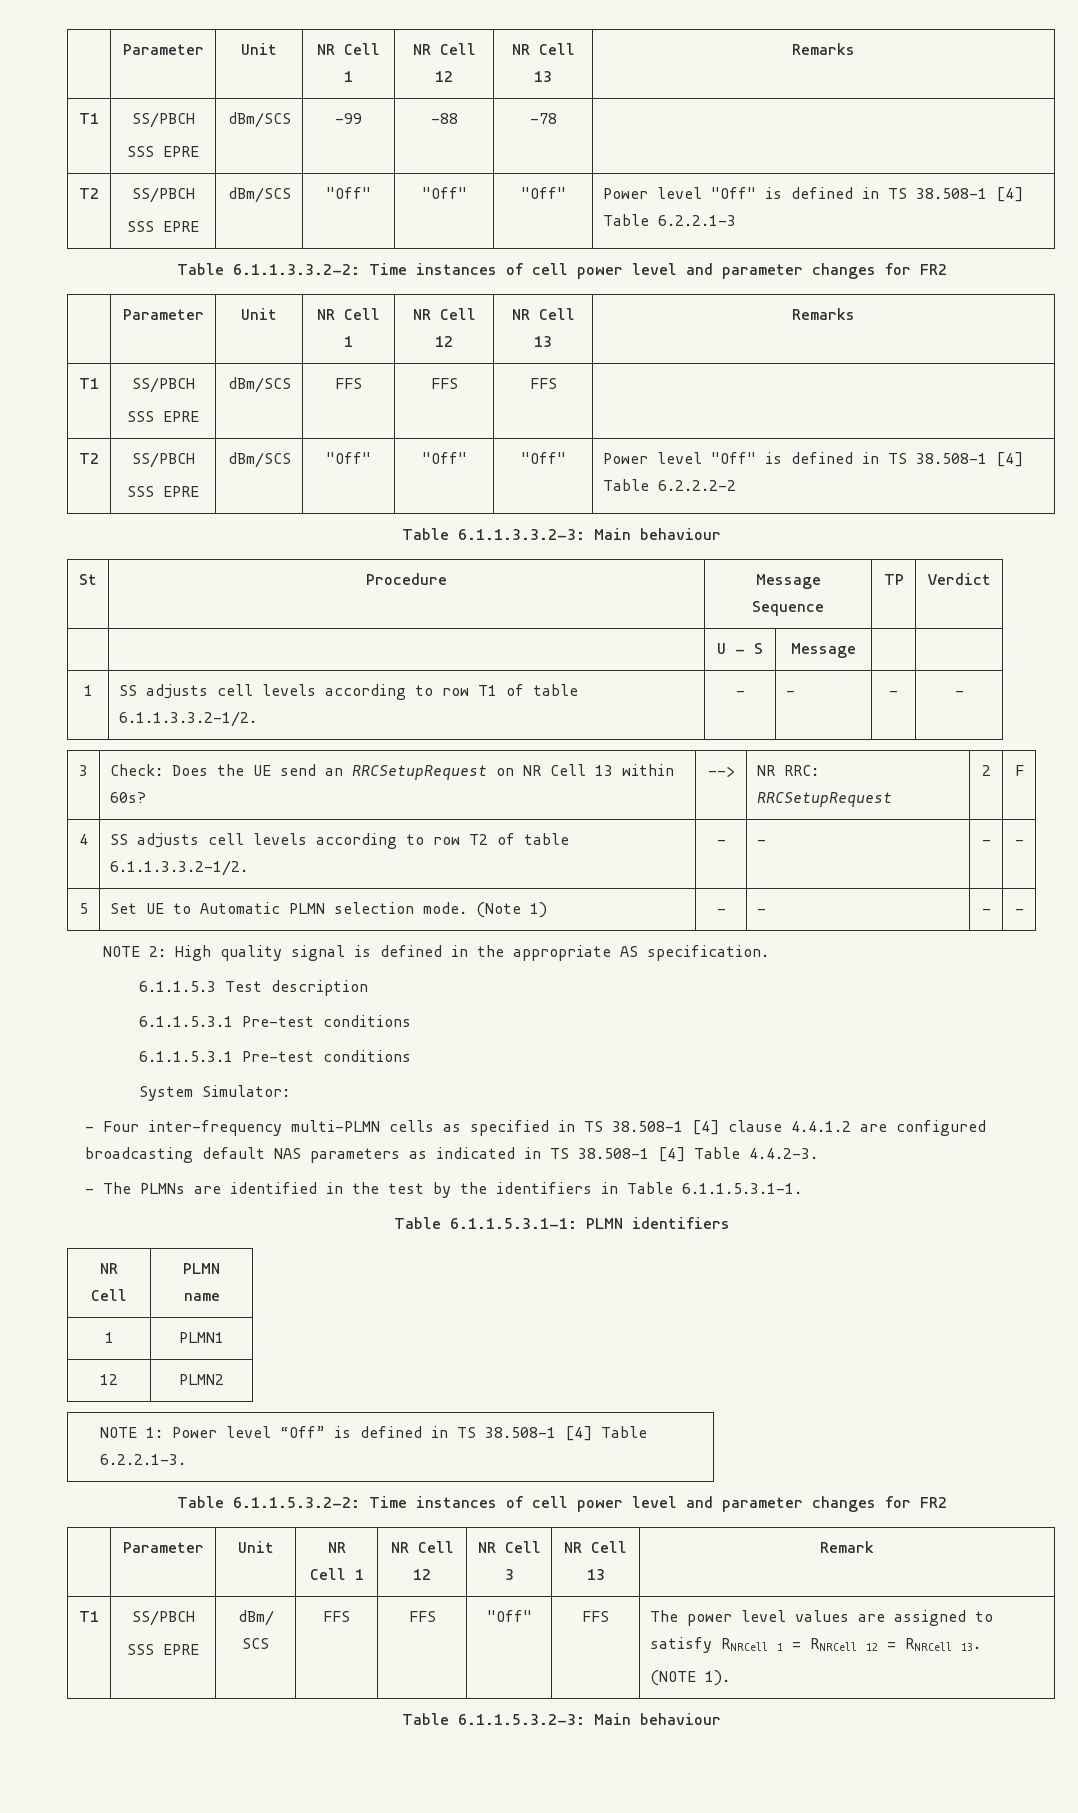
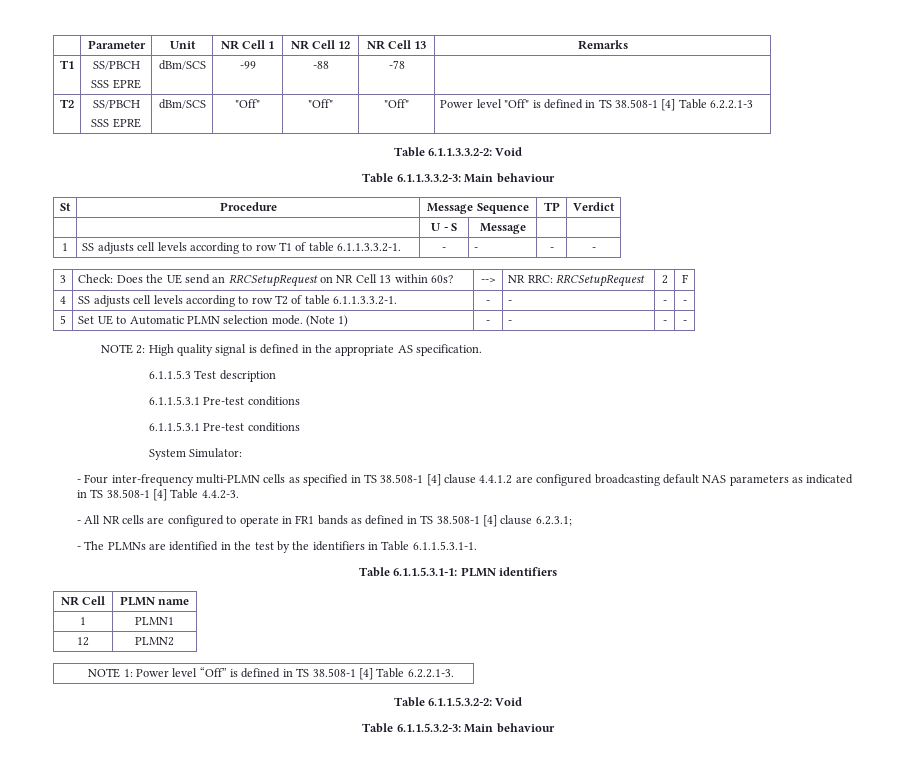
[368,263,947,279] [122,309,204,320] [241,308,277,320] [317,308,380,320] [344,336,353,347] [412,308,476,320] [435,336,453,347] [511,308,575,320] [534,336,552,347] [792,308,855,320] [79,378,99,389] [131,377,195,393] [127,411,199,422] [227,377,291,393] [335,378,362,389] [430,378,458,389] [529,378,557,389] [79,453,99,464] [131,452,195,468] [127,486,199,497] [227,452,291,468] [326,452,371,464] [421,452,467,464] [520,452,566,464] [603,452,1024,467] [603,479,737,491] Time instances of cell power level and parameter changes for FR2 // | Parameter | Unit | NR Cell 1 | NR Cell 12 | NR Cell 13 | Remarks // T1 | SS/PBCH // SSS EPRE | dBm/SCS | FFS | FFS | FFS | // T2 | SS/PBCH // SSS EPRE | dBm/SCS | "Off" | "Off" | "Off" | Power level "Off" is defined in TS 38.508-1 [4] Table 6.2.2.2-2 -> [495,147,523,156] Void
[119,711,258,727] 6.1.1.3.3.2-1/2. -> [337,243,402,252] 6.1.1.3.3.2-1.
[110,860,249,876] 6.1.1.3.3.2-1/2. -> [333,296,398,305] 6.1.1.3.3.2-1.
(819, 1153) none -> [76,515,572,527] // - All NR cells are configured to operate in FR1 bands as defined in TS 38.508-1 [4] clause 6.2.3.1;
[368,1496,947,1512] [122,1542,204,1553] [237,1541,274,1553] [327,1542,346,1553] [309,1568,364,1580] [390,1541,454,1553] [413,1569,431,1580] [477,1541,541,1553] [504,1569,514,1580] [564,1541,627,1553] [586,1569,605,1580] [820,1541,874,1553] [79,1611,99,1622] [131,1610,195,1626] [127,1644,199,1655] [237,1610,274,1626] [242,1638,269,1649] [323,1611,350,1622] [408,1611,436,1622] [486,1610,532,1622] [582,1611,609,1622] [650,1610,994,1626] [650,1637,982,1653] [650,1670,731,1686] Time instances of cell power level and parameter changes for FR2 // | Parameter | Unit | NR Cell 1 | NR Cell 12 | NR Cell 3 | NR Cell 13 | Remark // T1 | SS/PBCH // SSS EPRE | dBm/ SCS | FFS | FFS | "Off" | FFS | The power level values are assigned to satisfy RNRCell 1 = RNRCell 12 = RNRCell 13. // (NOTE 1). -> [495,697,523,706] Void

